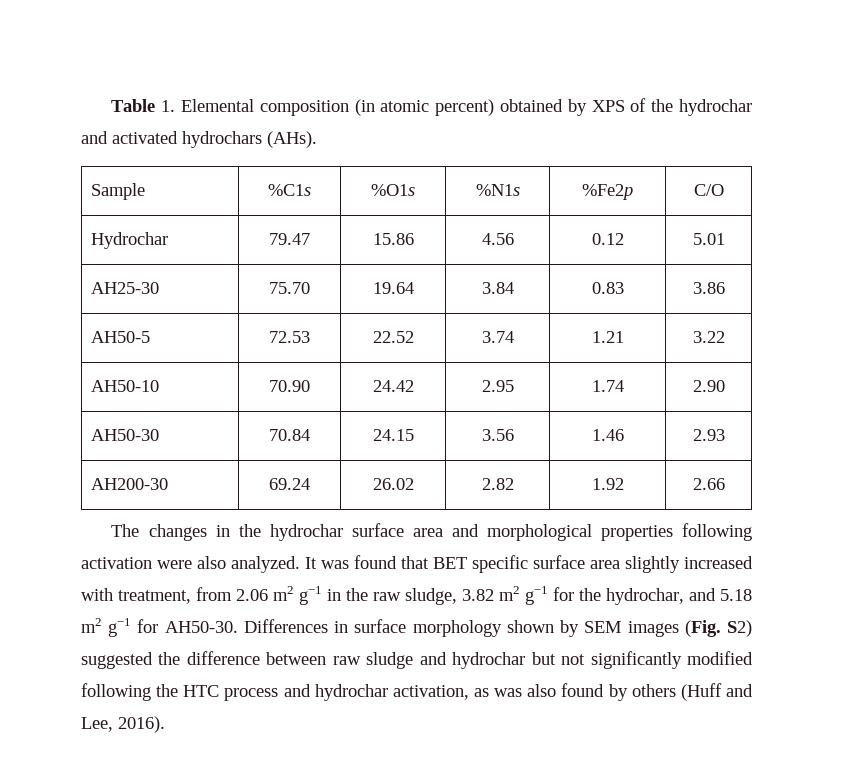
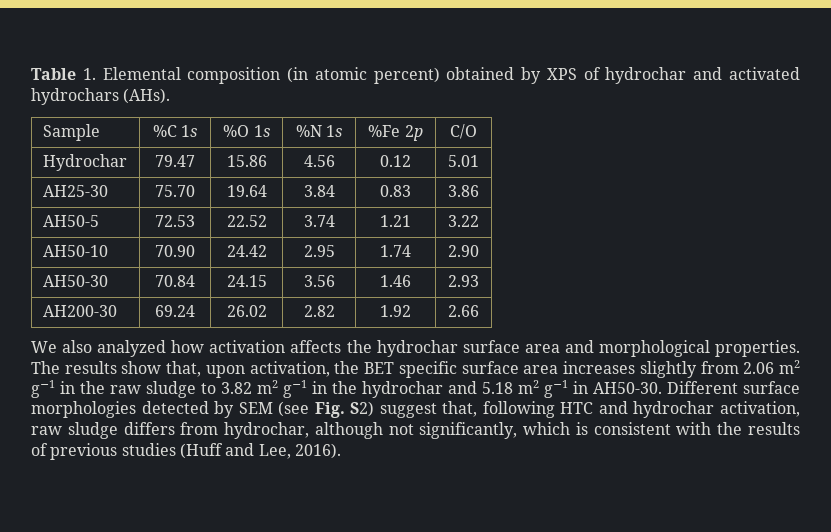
[651,99,674,112] the -> (601, 73) none
[268,184,311,196] [371,184,415,196] [475,184,520,196] [582,184,633,200] %C1s | %O1s | %N1s | %Fe2p -> [152,125,198,137] [223,125,270,137] [295,125,343,137] [368,125,423,141] %C 1s | %O 1s | %N 1s | %Fe 2p
[111,524,230,541] The changes in -> [31,340,342,357] We also analyzed how activation affects
[600,523,752,541] [81,555,753,573] [81,588,191,604] properties following activation were also analyzed. It was found that BET specific surface area slightly increased with treatment, -> [715,340,801,357] [31,361,697,378] properties. The results show that, upon activation, the BET specific surface area increases slightly
[405,588,457,605] sludge, -> [146,381,216,398] sludge to
[553,587,684,605] for the hydrochar, -> [312,381,443,398] in the hydrochar
[137,619,753,637] [81,651,753,669] [81,683,676,701] for AH50-30. Differences in surface morphology shown by SEM images (Fig. S2) suggested the difference between raw sludge and hydrochar but not significantly modified following the HTC process and hydrochar activation, as was also found by others -> [573,381,800,394] [31,401,801,418] [31,422,800,439] [31,443,176,460] in AH50-30. Different surface morphologies detected by SEM (see Fig. S2) suggest that, following HTC and hydrochar activation, raw sludge differs from hydrochar, although not significantly, which is consistent with the results of previous studies

